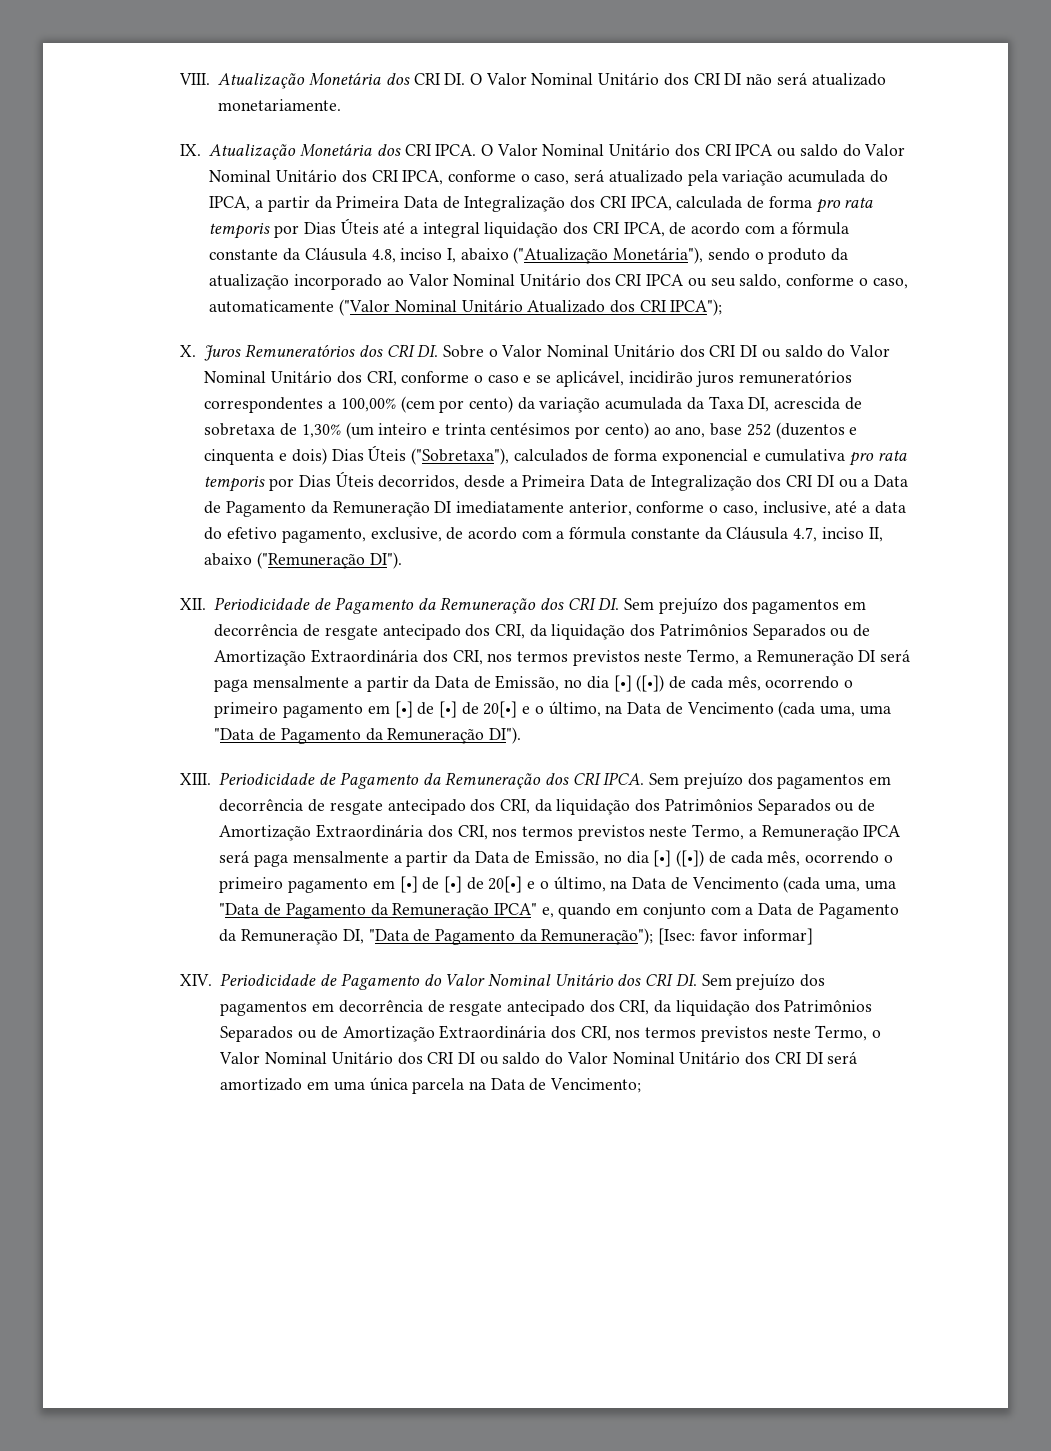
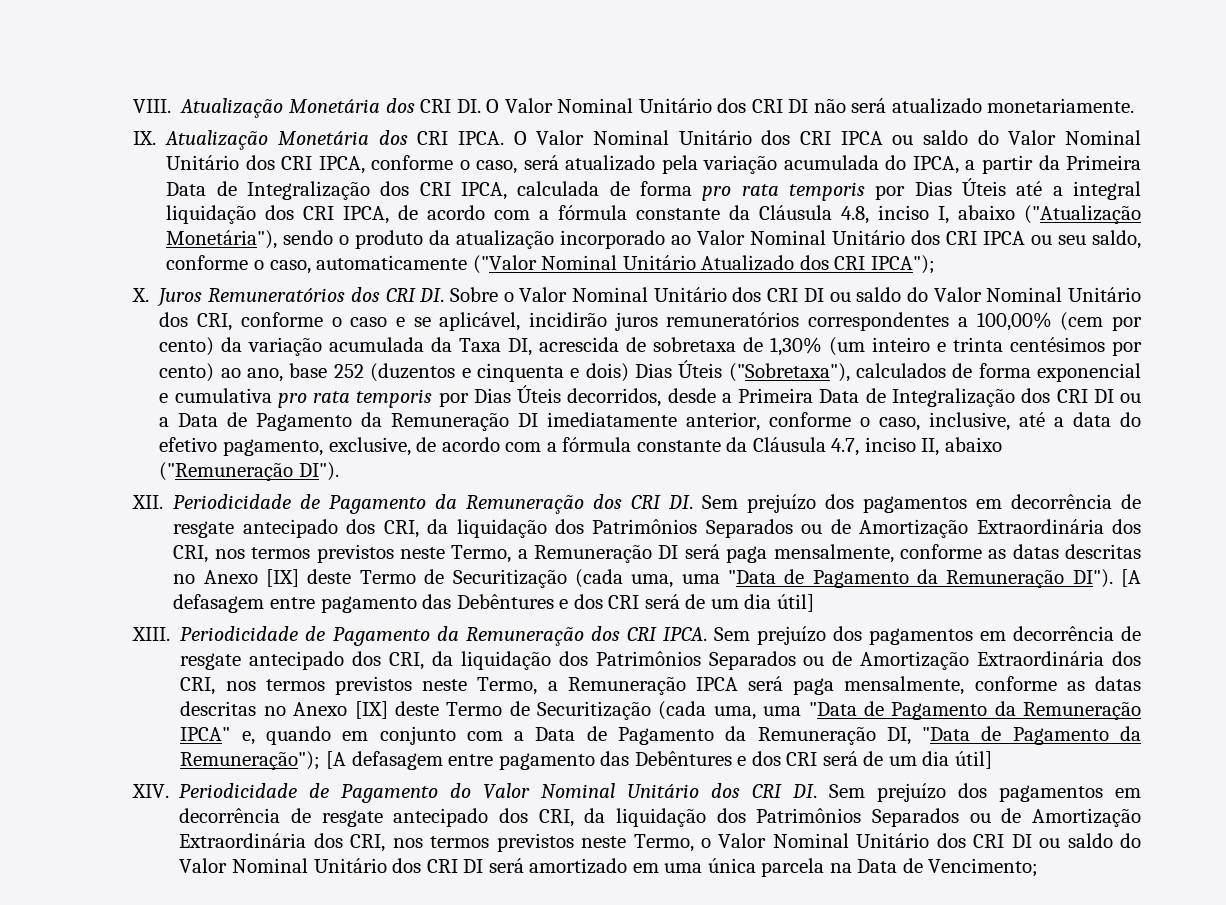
[253,675,853,692] [214,701,774,718] mensalmente a partir da Data de Emissão, no dia [•] ([•]) de cada mês, ocorrendo o primeiro pagamento em [•] de [•] de 20[•] e o último, na Data de Vencimento -> [773,544,1142,563] [173,569,567,588] mensalmente, conforme as datas descritas no Anexo [IX] deste Termo de Securitização
(521, 735) none -> [1120,569,1141,587] [173,594,814,613] [A defasagem entre pagamento das Debêntures e dos CRI será de um dia útil]
[292,850,893,867] [219,876,779,893] mensalmente a partir da Data de Emissão, no dia [•] ([•]) de cada mês, ocorrendo o primeiro pagamento em [•] de [•] de 20[•] e o último, na Data de Vencimento -> [844,676,1141,695] [180,701,652,720] mensalmente, conforme as datas descritas no Anexo [IX] deste Termo de Securitização
[658,928,813,945] [Isec: favor informar] -> [325,751,992,770] [A defasagem entre pagamento das Debêntures e dos CRI será de um dia útil]

